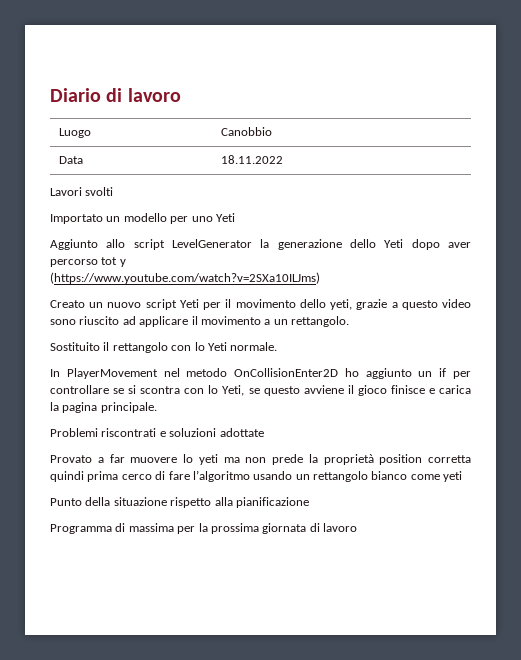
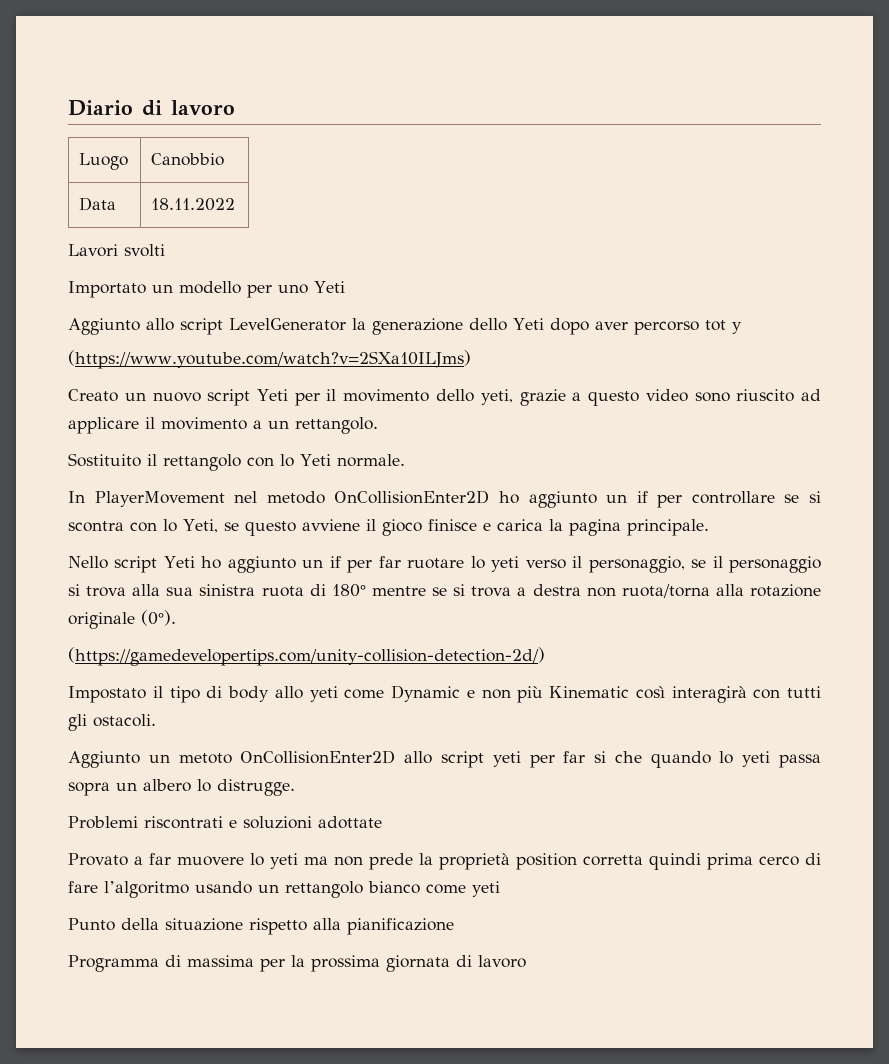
(157, 407) none -> [68,556,821,573] [68,584,822,598] [68,610,176,629] [68,647,545,666] [68,685,821,703] [68,714,156,731] [68,750,822,768] [68,779,295,796] // Nello script Yeti ho aggiunto un if per far ruotare lo yeti verso il personaggio, se il personaggio si trova alla sua sinistra ruota di 180° mentre se si trova a destra non ruota/torna alla rotazione originale (0°). // (https://gamedevelopertips.com/unity-collision-detection-2d/) // Impostato il tipo di body allo yeti come Dynamic e non più Kinematic così interagirà con tutti gli ostacoli. // Aggiunto un metoto OnCollisionEnter2D allo script yeti per far si che quando lo yeti passa sopra un albero lo distrugge.

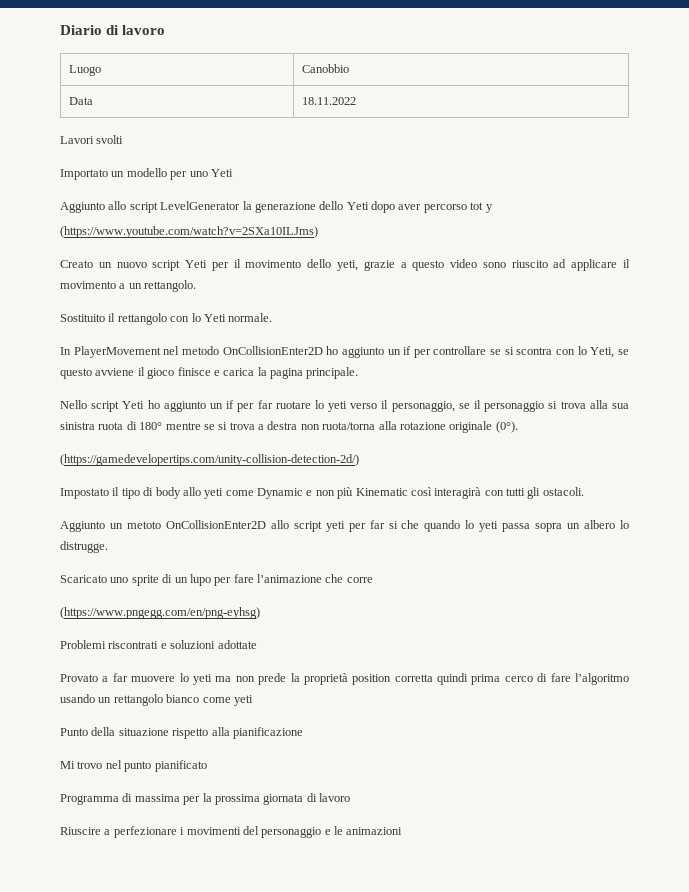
(295, 787) none -> [60,574,373,586] [60,607,260,619] // Scaricato uno sprite di un lupo per fare l’animazione che corre // (https://www.pngegg.com/en/png-eyhsg)
(454, 926) none -> [60,760,207,772] // Mi trovo nel punto pianificato
(526, 961) none -> [60,826,403,838] // Riuscire a perfezionare i movimenti del personaggio e le animazioni

